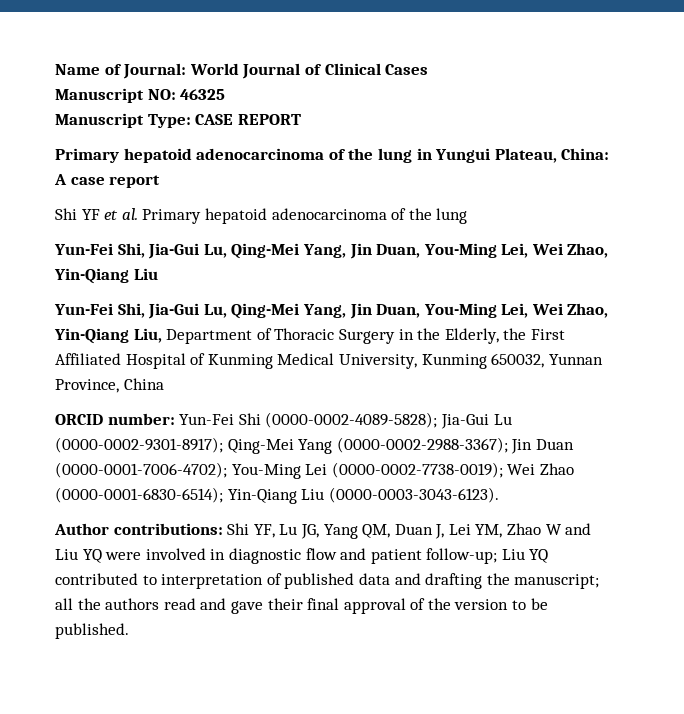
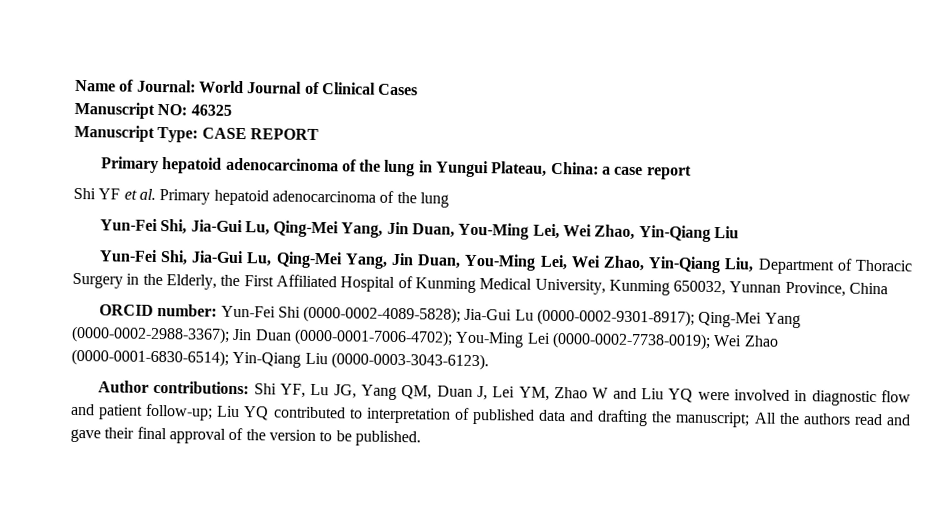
[54,174,67,185] A -> [602,166,612,175] a
[55,598,73,610] all -> [753,412,777,424] All

